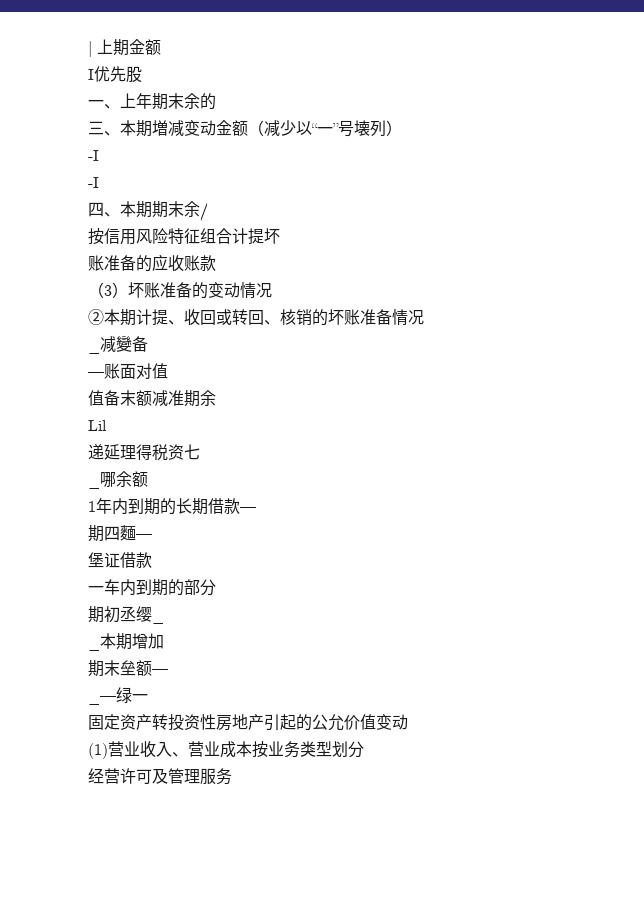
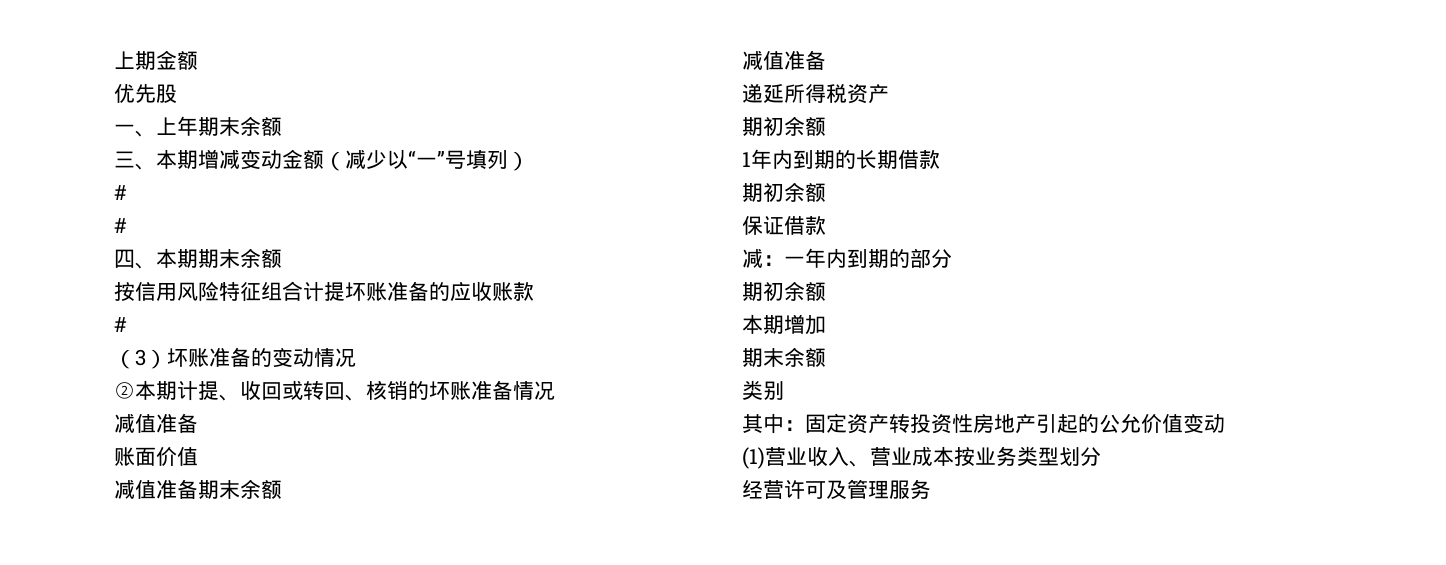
[88,41,92,57] | -> (114, 60) none
[88,69,94,80] I -> (198, 60) none
[200,93,216,110] 的 -> [261,117,282,136] 额
[152,120,168,136] 増 -> [198,149,219,169] 增
[354,120,370,136] 壊 -> [466,149,487,170] 填
[88,150,99,161] [88,177,99,188] -I // -I -> [114,185,127,200] [114,218,127,233] # // #
[200,203,208,221] / -> [261,249,282,268] 额
(280, 236) // -> (366, 291) none
(216, 263) none -> [114,317,127,332] // #
[88,335,148,354] [88,363,168,379] [88,390,216,407] [88,420,107,431] [88,444,200,461] [88,471,116,489] _减變备 // —账面对值 // 值备末额减准期余 // Lil // 递延理得税资七 // _哪 -> [114,413,198,433] [114,447,198,466] [114,479,282,499] [742,50,826,70] [742,83,889,104] [742,117,784,136] 减值准备 // 账面价值 // 减值准备期末余额 // 减值准备 // 递延所得税资产 // 期初
[240,507,256,512] [88,525,152,542] [88,552,104,568] — // 期四麵— // 堡 -> [742,182,826,202] [742,216,763,235] // 期初余额 // 保
[88,579,120,595] 一车 -> [742,248,826,268] 减：一年
[120,606,164,624] [88,647,100,651] 丞缨_ // _ -> [784,281,826,301] 余额 //
[120,660,168,676] [88,687,148,705] 垒额— // _—绿一 // -> [784,347,826,367] [742,380,784,400] [742,413,805,434] 余额 // 类别 // 其中：

